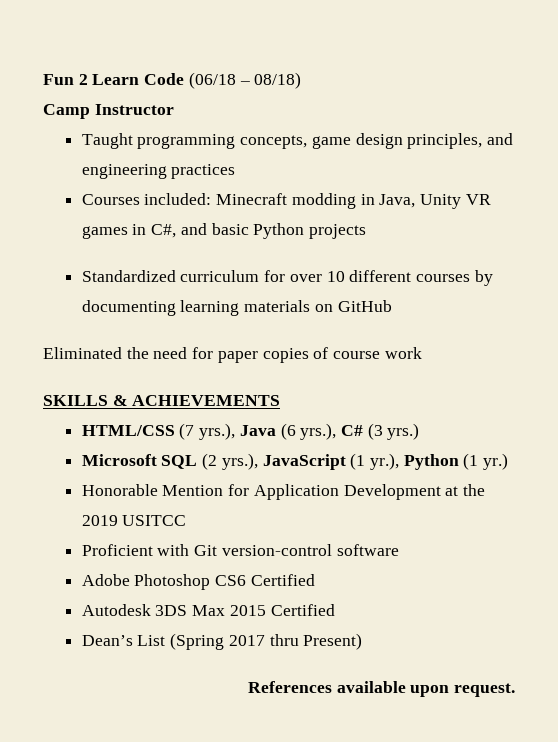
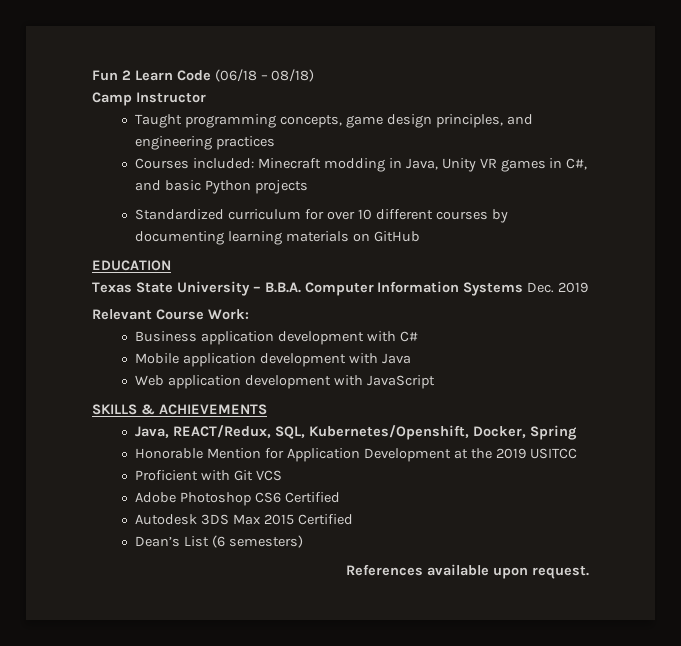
[43,347,422,363] [43,395,281,406] [81,423,420,440] [81,453,509,470] Eliminated the need for paper copies of course work // SKILLS & ACHIEVEMENTS // HTML/CSS (7 yrs.), Java (6 yrs.), C# (3 yrs.) // Microsoft SQL (2 yrs.), JavaScript (1 yr.), Python (1 yr.) -> [92,260,171,271] [92,281,589,296] [92,309,249,320] [135,331,418,345] [135,353,411,367] [135,375,435,389] [92,404,267,415] [135,425,577,440] EDUCATION // Texas State University – B.B.A. Computer Information Systems Dec. 2019 // Relevant Course Work: // Business application development with C# // Mobile application development with Java // Web application development with JavaScript // SKILLS & ACHIEVEMENTS // Java, REACT/Redux, SQL, Kubernetes/Openshift, Docker, Spring
[221,544,399,556] version-control software -> [255,470,282,481] VCS
[170,633,363,650] (Spring 2017 thru Present) -> [212,535,303,548] (6 semesters)

